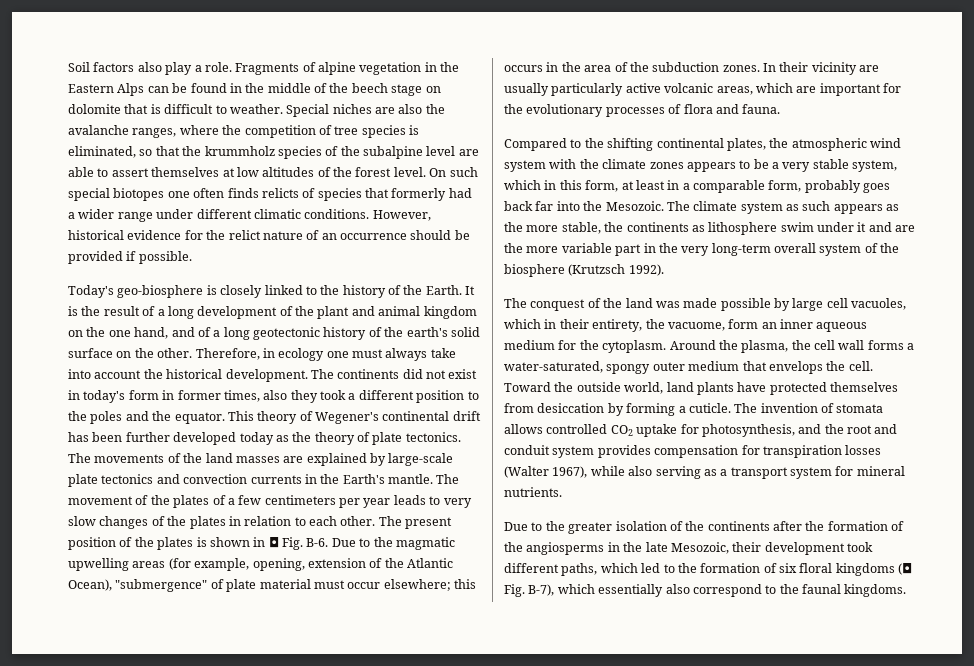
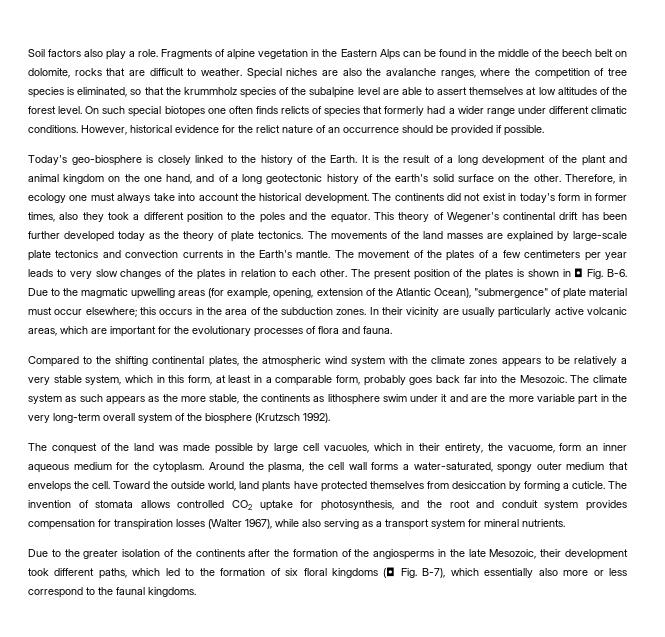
[391,84,441,96] [68,104,161,114] stage on dolomite that is -> [594,49,627,57] [28,68,145,78] belt on dolomite, rocks that are
(769, 164) none -> [573,356,617,366] relatively
(690, 589) none -> [563,568,627,576] more or less

